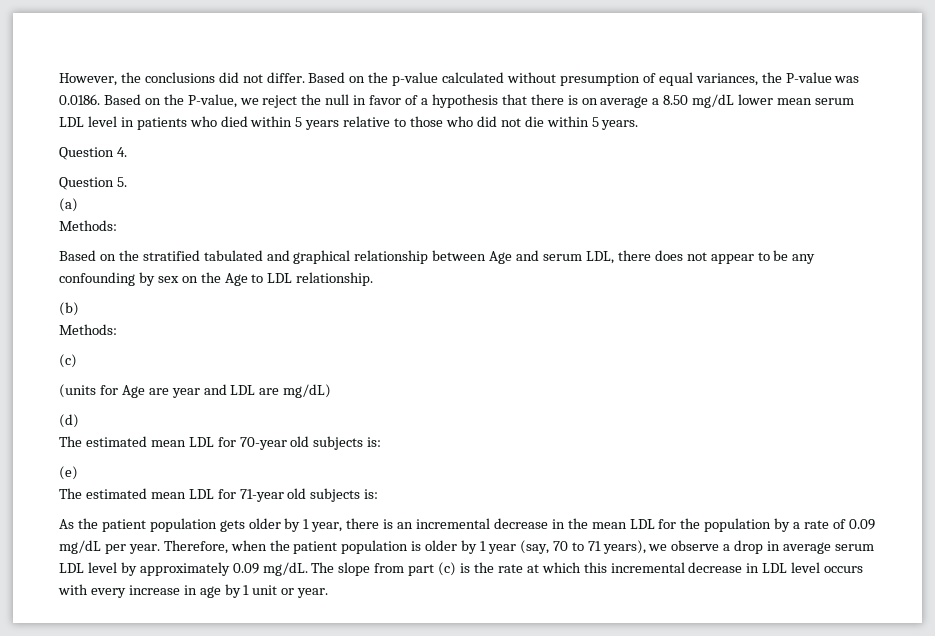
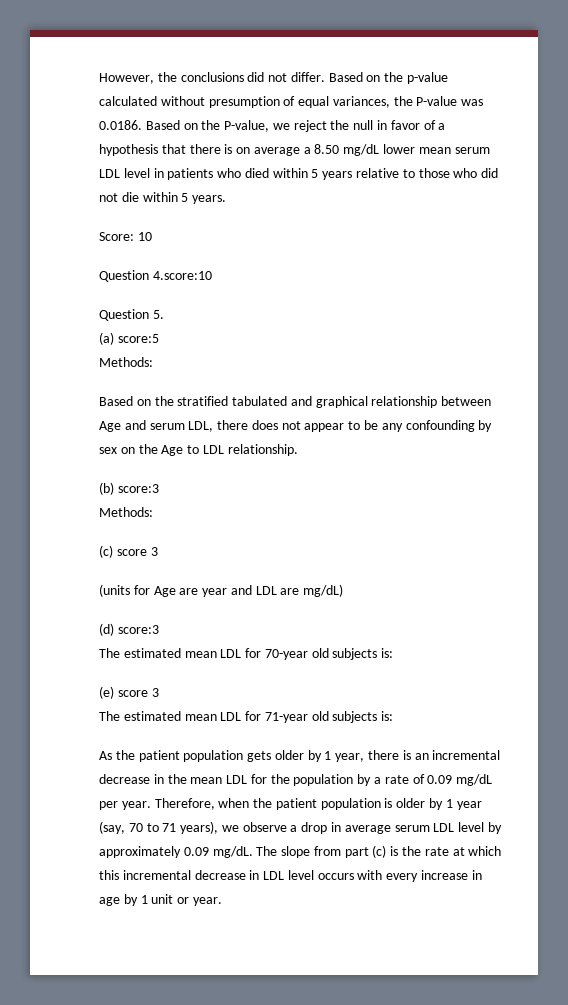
[59,147,127,160] // Question 4. -> [99,232,152,241] [99,270,212,282] // Score: 10 // Question 4.score:10
(78, 205) none -> [117,334,159,343] score:5
(79, 309) none -> [117,484,159,493] score:3
(77, 361) none -> [116,547,158,556] score 3
(79, 421) none -> [117,625,159,634] score:3
(78, 473) none -> [117,688,159,697] score 3

